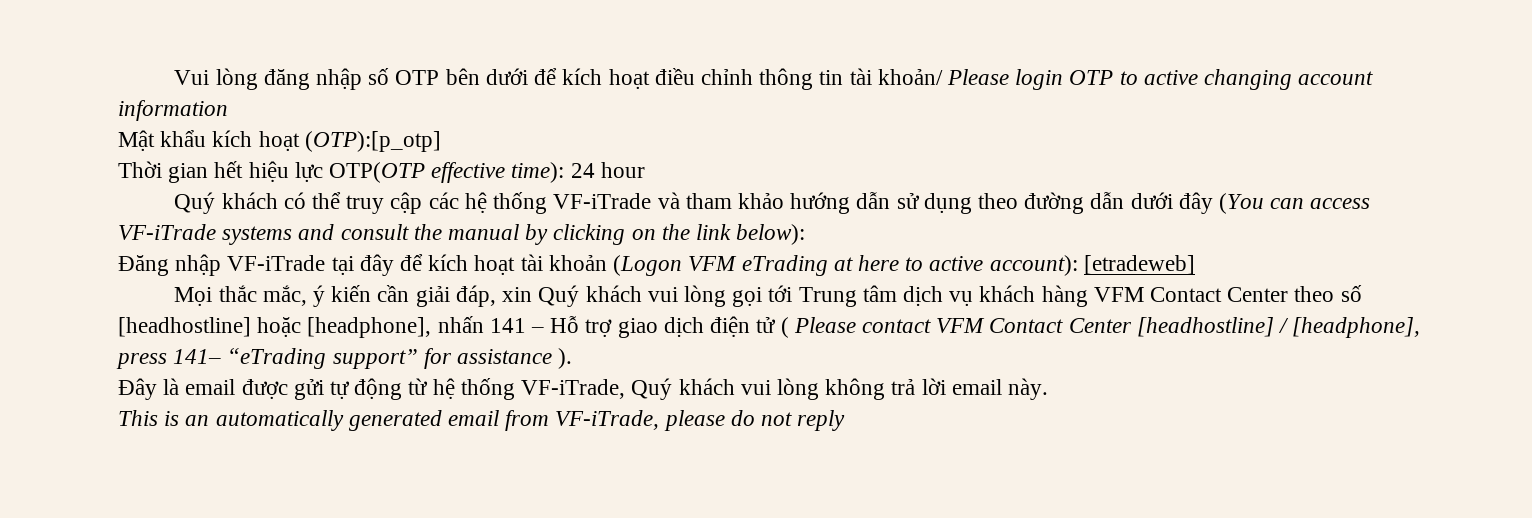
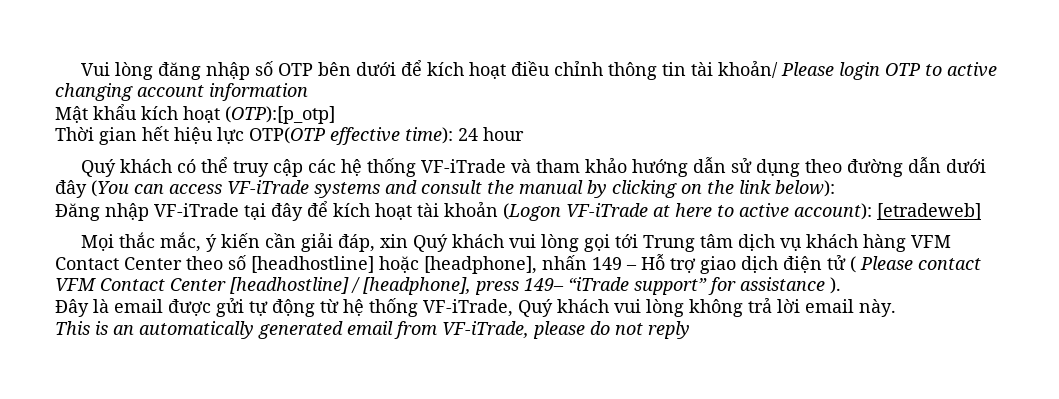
[688,255,828,276] VFM eTrading -> [566,203,648,217] VF-iTrade
[489,318,526,333] 141 -> [592,257,622,270] 149
[173,348,327,369] 141– “eTrading -> [524,277,629,291] 149– “iTrade

